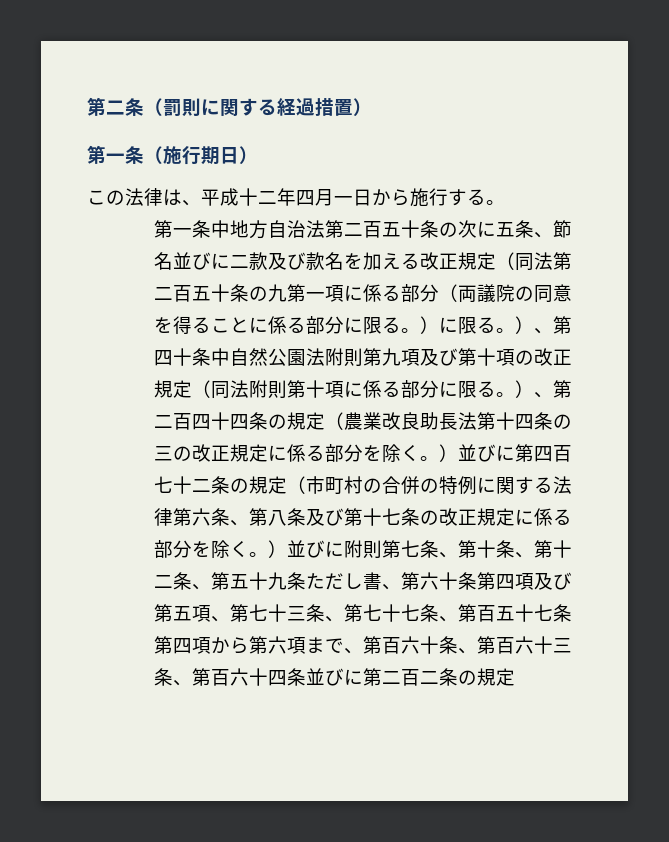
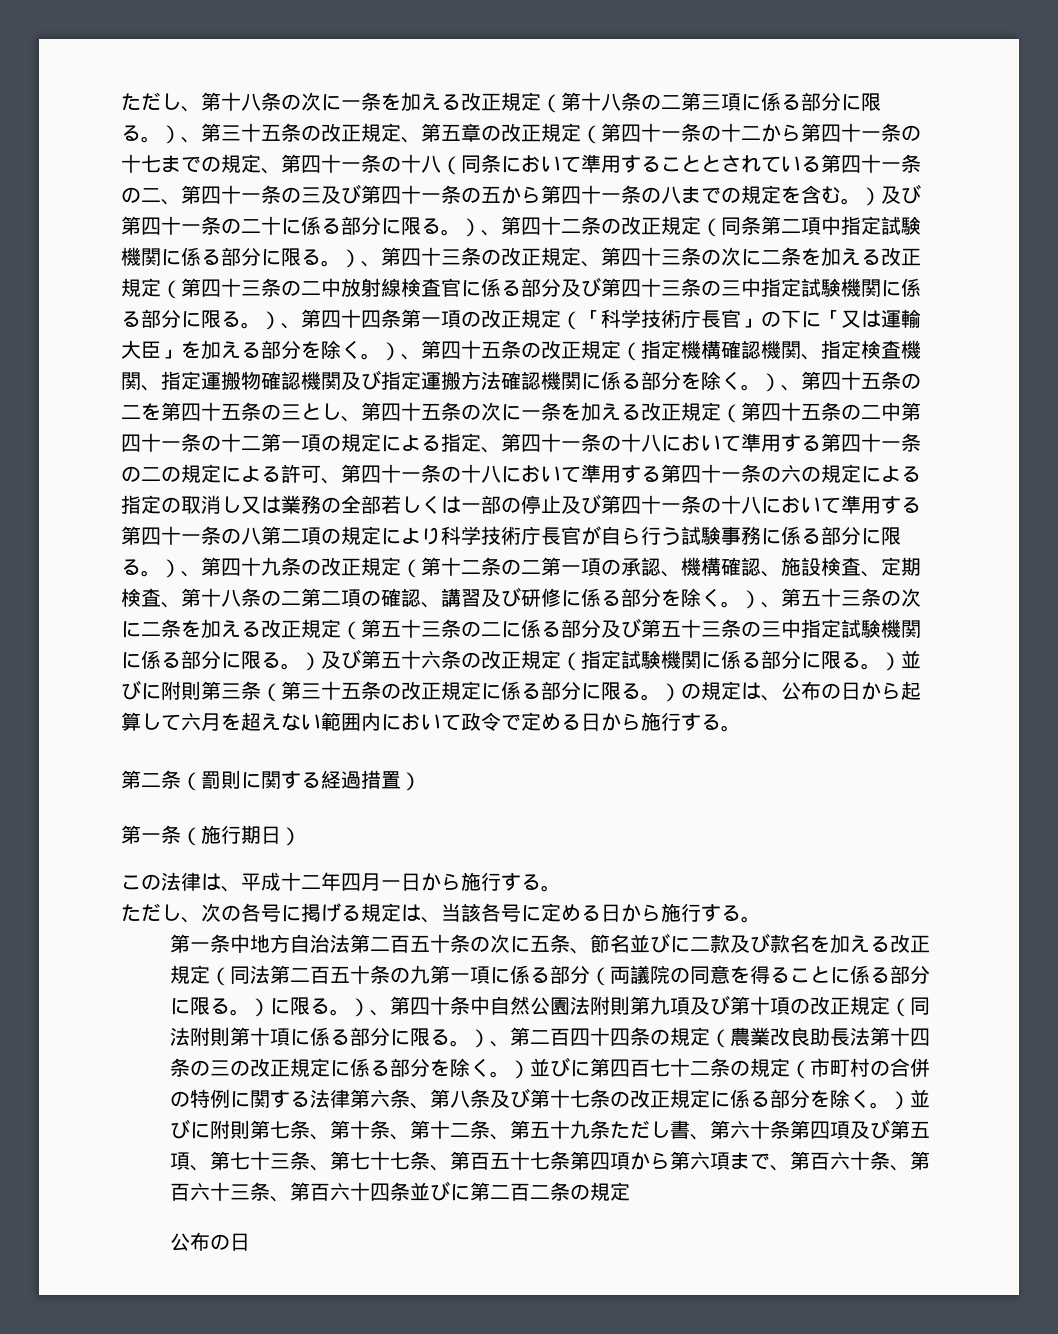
(87, 106) none -> [121,92,881,113] [121,123,921,144] [121,154,921,175] [121,184,921,206] [121,216,921,237] [121,247,921,268] [121,277,921,299] [121,309,921,330] [121,340,921,361] [121,370,921,392] [121,402,921,423] [121,433,921,453] [121,464,921,484] [121,494,921,514] [121,526,901,546] [121,557,921,578] [121,587,921,609] [121,618,921,640] [121,649,921,671] [121,680,921,702] [121,712,741,732] ただし、第十八条の次に一条を加える改正規定（第十八条の二第三項に係る部分に限る。）、第三十五条の改正規定、第五章の改正規定（第四十一条の十二から第四十一条の十七までの規定、第四十一条の十八（同条において準用することとされている第四十一条の二、第四十一条の三及び第四十一条の五から第四十一条の八までの規定を含む。）及び第四十一条の二十に係る部分に限る。）、第四十二条の改正規定（同条第二項中指定試験機関に係る部分に限る。）、第四十三条の改正規定、第四十三条の次に二条を加える改正規定（第四十三条の二中放射線検査官に係る部分及び第四十三条の三中指定試験機関に係る部分に限る。）、第四十四条第一項の改正規定（「科学技術庁長官」の下に「又は運輸大臣」を加える部分を除く。）、第四十五条の改正規定（指定機構確認機関、指定検査機関、指定運搬物確認機関及び指定運搬方法確認機関に係る部分を除く。）、第四十五条の二を第四十五条の三とし、第四十五条の次に一条を加える改正規定（第四十五条の二中第四十一条の十二第一項の規定による指定、第四十一条の十八において準用する第四十一条の二の規定による許可、第四十一条の十八において準用する第四十一条の六の規定による指定の取消し又は業務の全部若しくは一部の停止及び第四十一条の十八において準用する第四十一条の八第二項の規定により科学技術庁長官が自ら行う試験事務に係る部分に限る。）、第四十九条の改正規定（第十二条の二第一項の承認、機構確認、施設検査、定期検査、第十八条の二第二項の確認、講習及び研修に係る部分を除く。）、第五十三条の次に二条を加える改正規定（第五十三条の二に係る部分及び第五十三条の三中指定試験機関に係る部分に限る。）及び第五十六条の改正規定（指定試験機関に係る部分に限る。）並びに附則第三条（第三十五条の改正規定に係る部分に限る。）の規定は、公布の日から起算して六月を超えない範囲内において政令で定める日から施行する。 //
(505, 202) none -> [121,903,761,923] // ただし、次の各号に掲げる規定は、当該各号に定める日から施行する。
(516, 677) none -> [169,1232,250,1251] // 公布の日

